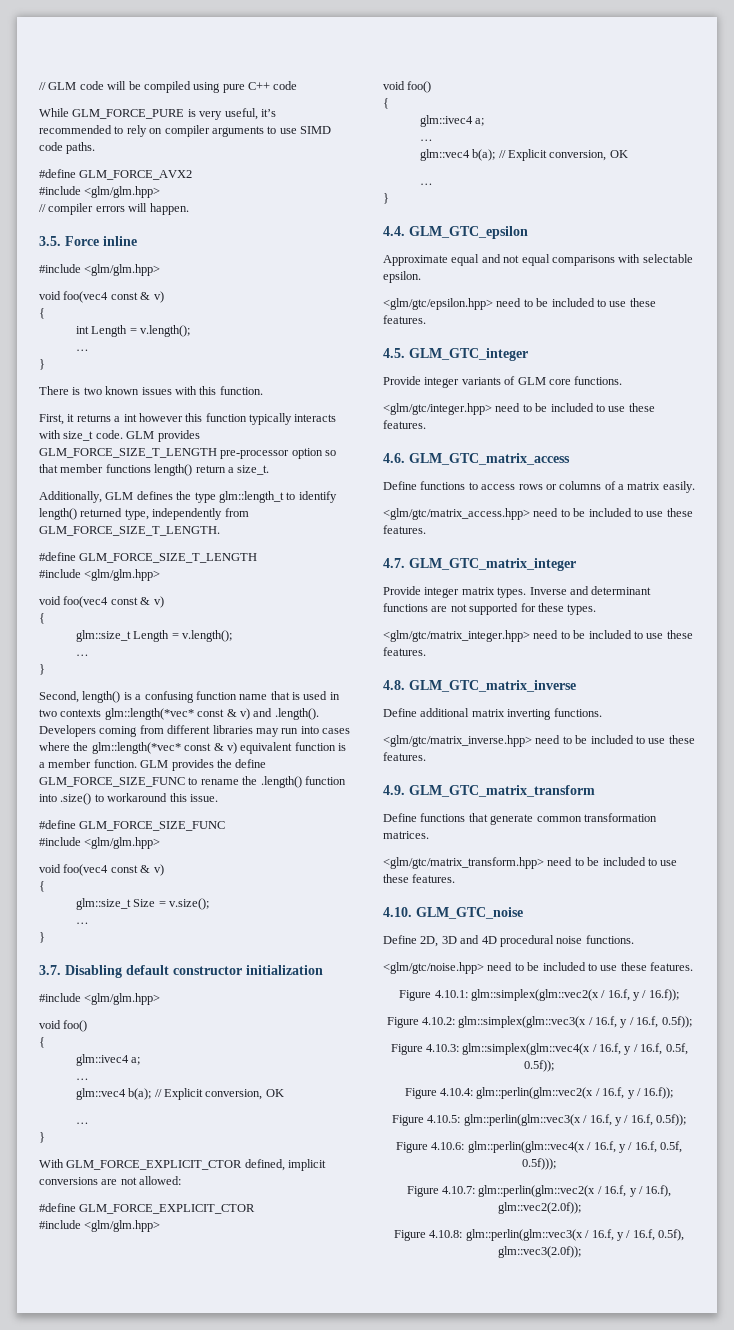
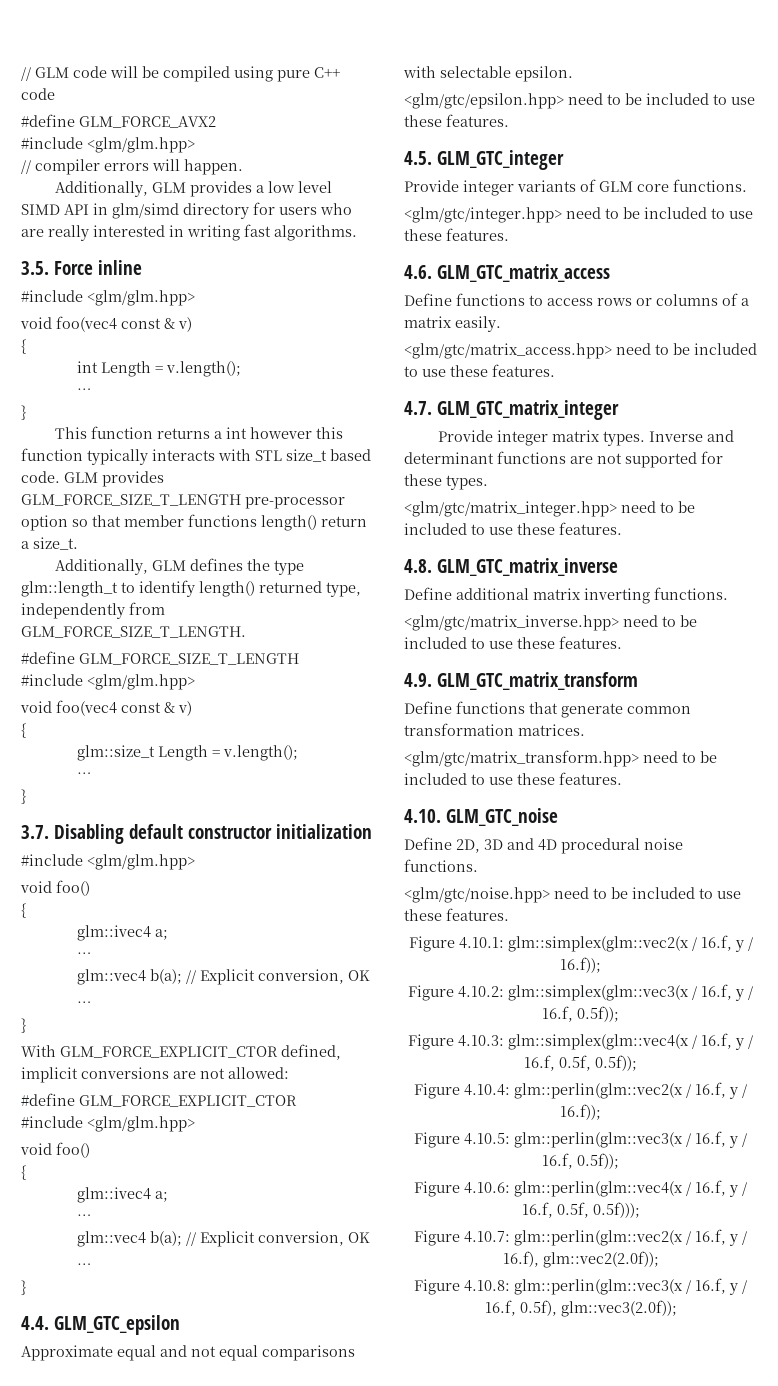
[39,108,276,120] [39,125,331,137] [39,142,96,154] // While GLM_FORCE_PURE is very useful, it’s recommended to rely on compiler arguments to use SIMD code paths. -> (55, 94) none
(189, 209) none -> [55,181,333,197] [21,202,352,219] [21,224,357,241] // Additionally, GLM provides a low level SIMD API in glm/simd directory for users who are really interested in writing fast algorithms.
[39,386,263,395] [39,414,75,425] There is two known issues with this function. // First, it -> [55,426,154,439] This function
[63,431,94,441] size_t -> [255,449,371,462] STL size_t based
[39,691,340,703] [39,708,319,720] [39,725,350,737] [39,742,346,754] [39,759,267,771] [39,776,346,788] [39,793,218,805] [39,820,226,831] [39,837,161,849] [39,864,164,876] [39,881,45,892] [75,898,209,910] [75,922,89,924] [39,932,45,943] // Second, length() is a confusing function name that is used in two contexts glm::length(*vec* const & v) and .length(). Developers coming from different libraries may run into cases where the glm::length(*vec* const & v) equivalent function is a member function. GLM provides the define GLM_FORCE_SIZE_FUNC to rename the .length() function into .size() to workaround this issue. // #define GLM_FORCE_SIZE_FUNC // #include <glm/glm.hpp> // void foo(vec4 const & v) // { // glm::size_t Size = v.size(); // … // } -> (26, 796) none

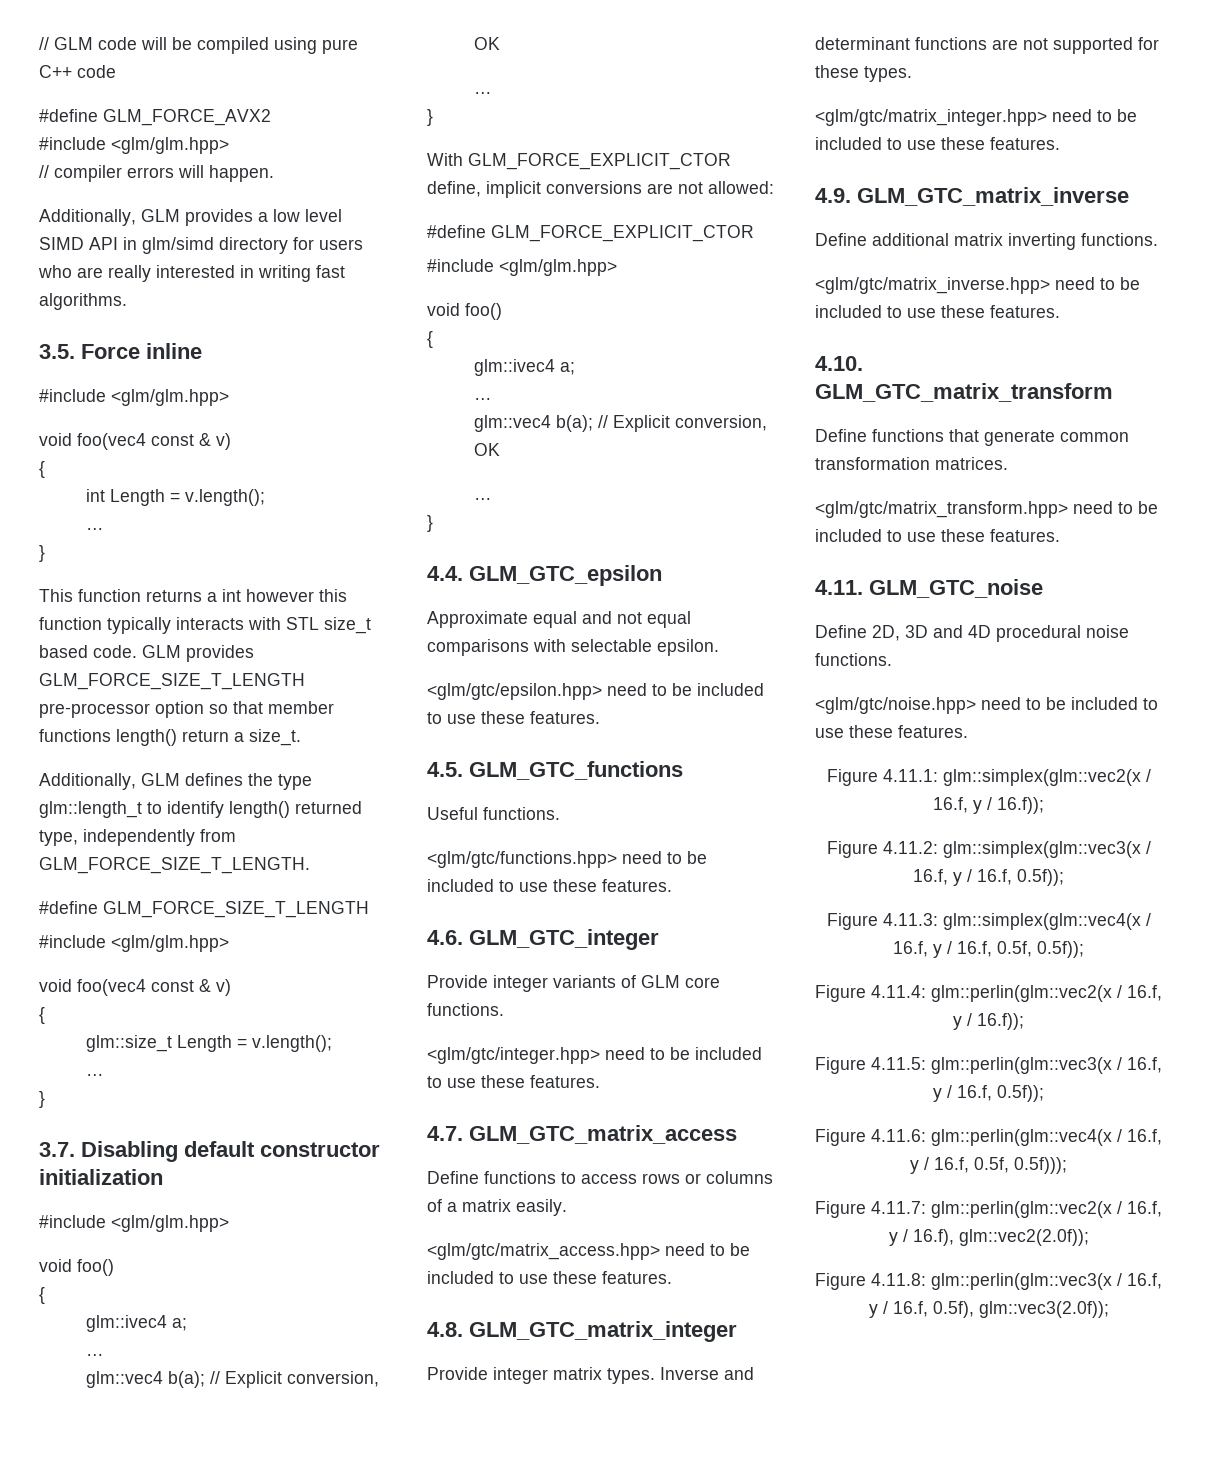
[281,1044,341,1060] defined, -> [427,181,481,197] define,
(432, 158) none -> [469,761,683,780] [427,807,560,820] [427,851,707,868] [427,879,672,892] [427,930,463,945] GLM_GTC_functions // Useful functions. // <glm/gtc/functions.hpp> need to be included to use these features. // 4.6.
[404,265,432,279] 4.6. -> [427,1126,463,1141] 4.7.
[404,401,432,415] 4.7. -> [427,1322,463,1337] 4.8.
[404,559,432,573] 4.8. -> [815,188,851,203] 4.9.
[404,673,432,687] 4.9. -> [815,356,863,371] 4.10.
[404,809,441,823] 4.10. -> [815,580,863,595] 4.11.
[458,937,504,949] 4.10.1: -> [882,769,938,782] 4.11.1:
[458,986,504,998] 4.10.2: -> [882,841,938,854] 4.11.2:
[458,1035,504,1047] 4.10.3: -> [882,913,938,926] 4.11.3:
[464,1084,510,1096] 4.10.4: -> [871,985,926,998] 4.11.4:
[464,1133,510,1145] 4.10.5: -> [871,1057,926,1070] 4.11.5:
[464,1182,510,1194] 4.10.6: -> [871,1129,926,1142] 4.11.6:
[464,1231,510,1243] 4.10.7: -> [871,1201,926,1214] 4.11.7:
[464,1280,510,1292] 4.10.8: -> [871,1273,926,1286] 4.11.8:

